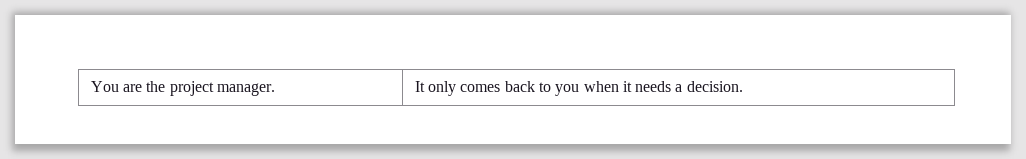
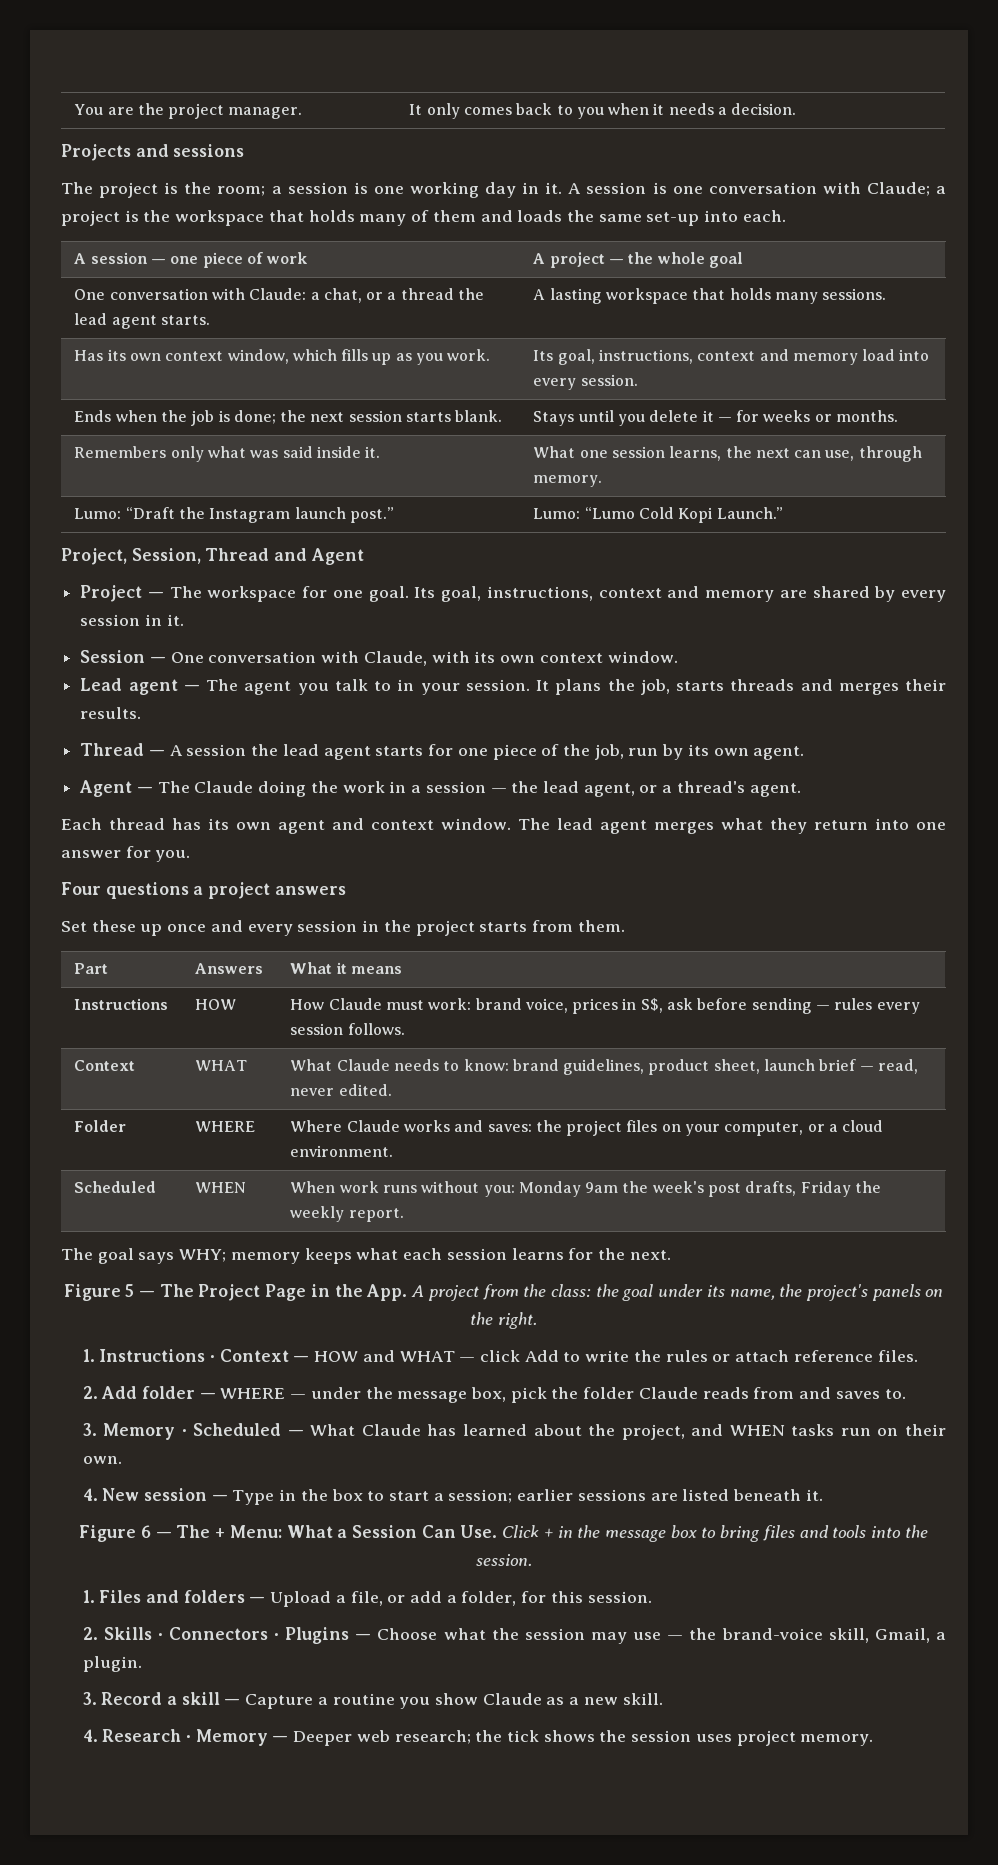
(743, 86) none -> [61,144,245,161] [61,182,947,198] [61,210,786,226] [74,252,308,268] [533,252,743,268] [74,288,485,303] [74,313,210,329] [533,288,887,304] [74,349,491,365] [533,349,930,365] [533,374,638,390] [74,410,503,426] [533,410,899,426] [74,446,381,462] [533,446,922,462] [533,475,603,487] [74,507,394,523] [533,507,784,523] [61,548,364,565] [80,585,946,602] [80,614,184,626] [80,650,678,666] [80,678,946,695] [80,707,142,719] [80,743,805,760] [79,780,801,797] [61,818,946,834] [61,846,191,862] [61,882,346,899] [61,920,625,936] [74,963,109,974] [195,963,264,974] [290,962,402,974] [74,998,169,1010] [195,999,237,1010] [290,998,920,1014] [290,1023,405,1035] [74,1060,136,1071] [195,1060,248,1071] [290,1059,919,1075] [290,1084,392,1096] [74,1120,127,1132] [195,1121,256,1132] [290,1120,884,1136] [290,1145,394,1157] [74,1181,157,1193] [195,1182,247,1193] [290,1181,882,1197] [290,1206,404,1222] [61,1248,671,1264] [63,1284,944,1301] [470,1312,537,1329] [82,1349,918,1362] [82,1386,906,1403] [82,1423,946,1440] [82,1456,122,1464] [82,1488,823,1505] [79,1525,928,1542] [475,1554,532,1566] [82,1590,652,1607] [82,1627,947,1644] [82,1656,142,1672] [82,1692,663,1709] [82,1729,874,1746] // Projects and sessions // The project is the room; a session is one working day in it. A session is one conversation with Claude; a project is the workspace that holds many of them and loads the same set-up into each. // A session — one piece of work | A project — the whole goal // One conversation with Claude: a chat, or a thread the lead agent starts. | A lasting workspace that holds many sessions. // Has its own context window, which fills up as you work. | Its goal, instructions, context and memory load into every session. // Ends when the job is done; the next session starts blank. | Stays until you delete it — for weeks or months. // Remembers only what was said inside it. | What one session learns, the next can use, through memory. // Lumo: “Draft the Instagram launch post.” | Lumo: “Lumo Cold Kopi Launch.” // Project, Session, Thread and Agent // Project — The workspace for one goal. Its goal, instructions, context and memory are shared by every session in it. // Session — One conversation with Claude, with its own context window. // Lead agent — The agent you talk to in your session. It plans the job, starts threads and merges their results. // Thread — A session the lead agent starts for one piece of the job, run by its own agent. // Agent — The Claude doing the work in a session — the lead agent, or a thread's agent. // Each thread has its own agent and context window. The lead agent merges what they return into one answer for you. // Four questions a project answers // Set these up once and every session in the project starts from them. // Part | Answers | What it means // Instructions | HOW | How Claude must work: brand voice, prices in S$, ask before sending — rules every session follows. // Context | WHAT | What Claude needs to know: brand guidelines, product sheet, launch brief — read, never edited. // Folder | WHERE | Where Claude works and saves: the project files on your computer, or a cloud environment. // Scheduled | WHEN | When work runs without you: Monday 9am the week's post drafts, Friday the weekly report. // The goal says WHY; memory keeps what each session learns for the next. // Figure 5 — The Project Page in the App. A project from the class: the goal under its name, the project's panels on the right. // 1. Instructions · Context — HOW and WHAT — click Add to write the rules or attach reference files. // 2. Add folder — WHERE — under the message box, pick the folder Claude reads from and saves to. // 3. Memory · Scheduled — What Claude has learned about the project, and WHEN tasks run on their own. // 4. New session — Type in the box to start a session; earlier sessions are listed beneath it. // Figure 6 — The + Menu: What a Session Can Use. Click + in the message box to bring files and tools into the session. // 1. Files and folders — Upload a file, or add a folder, for this session. // 2. Skills · Connectors · Plugins — Choose what the session may use — the brand-voice skill, Gmail, a plugin. // 3. Record a skill — Capture a routine you show Claude as a new skill. // 4. Research · Memory — Deeper web research; the tick shows the session uses project memory.

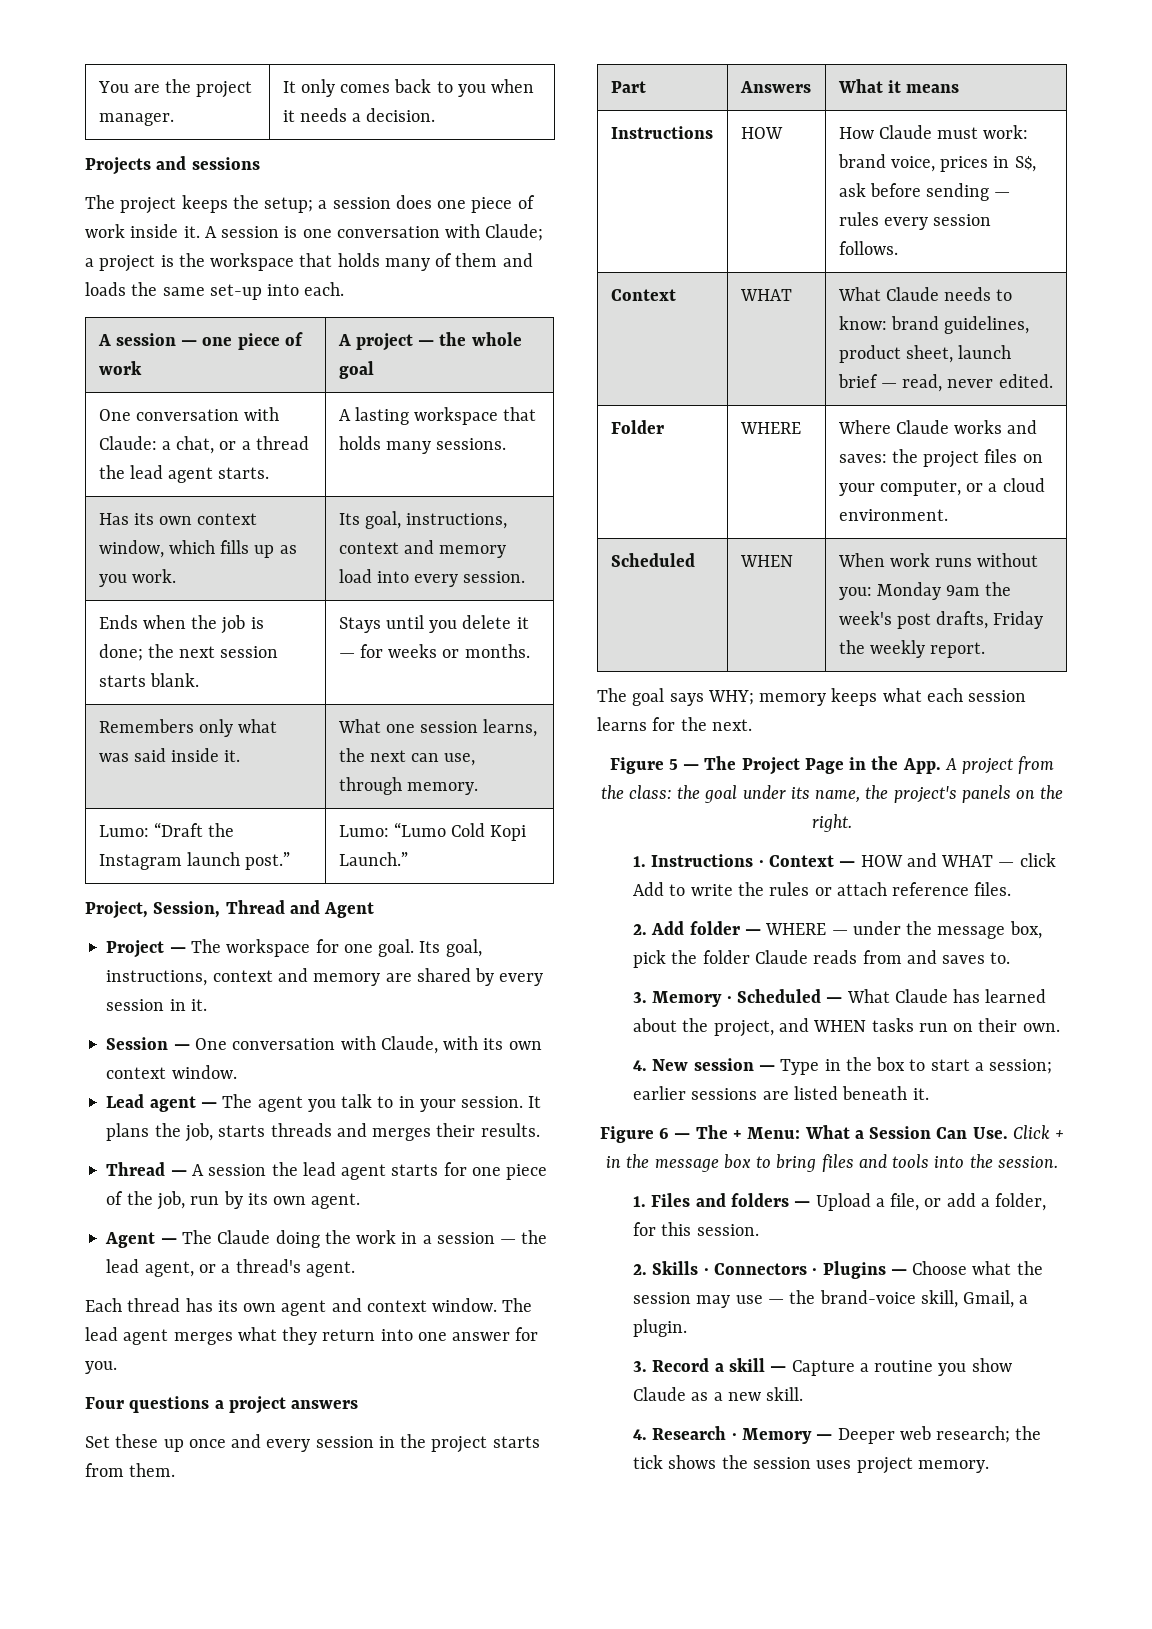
[164,182,540,198] is the room; a session is one working day in -> [181,195,535,213] [85,224,179,238] keeps the setup; a session does one piece of work inside

